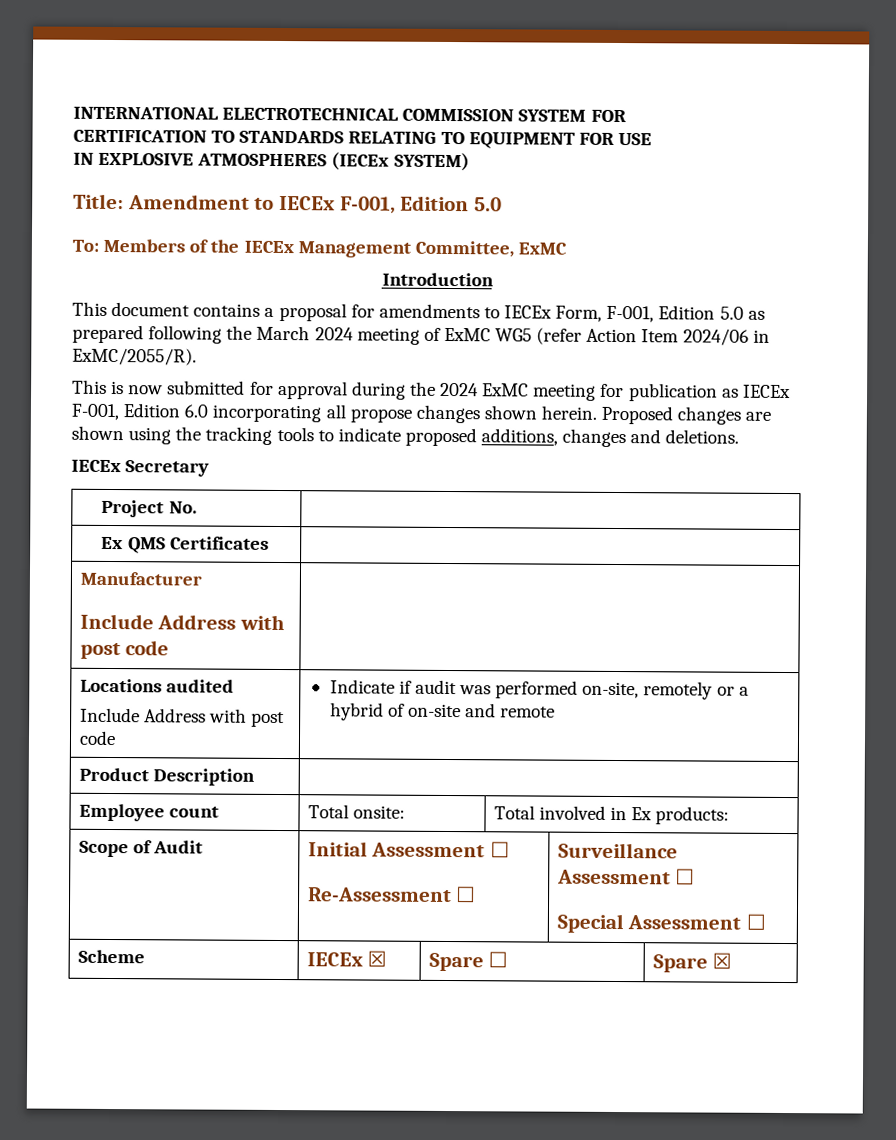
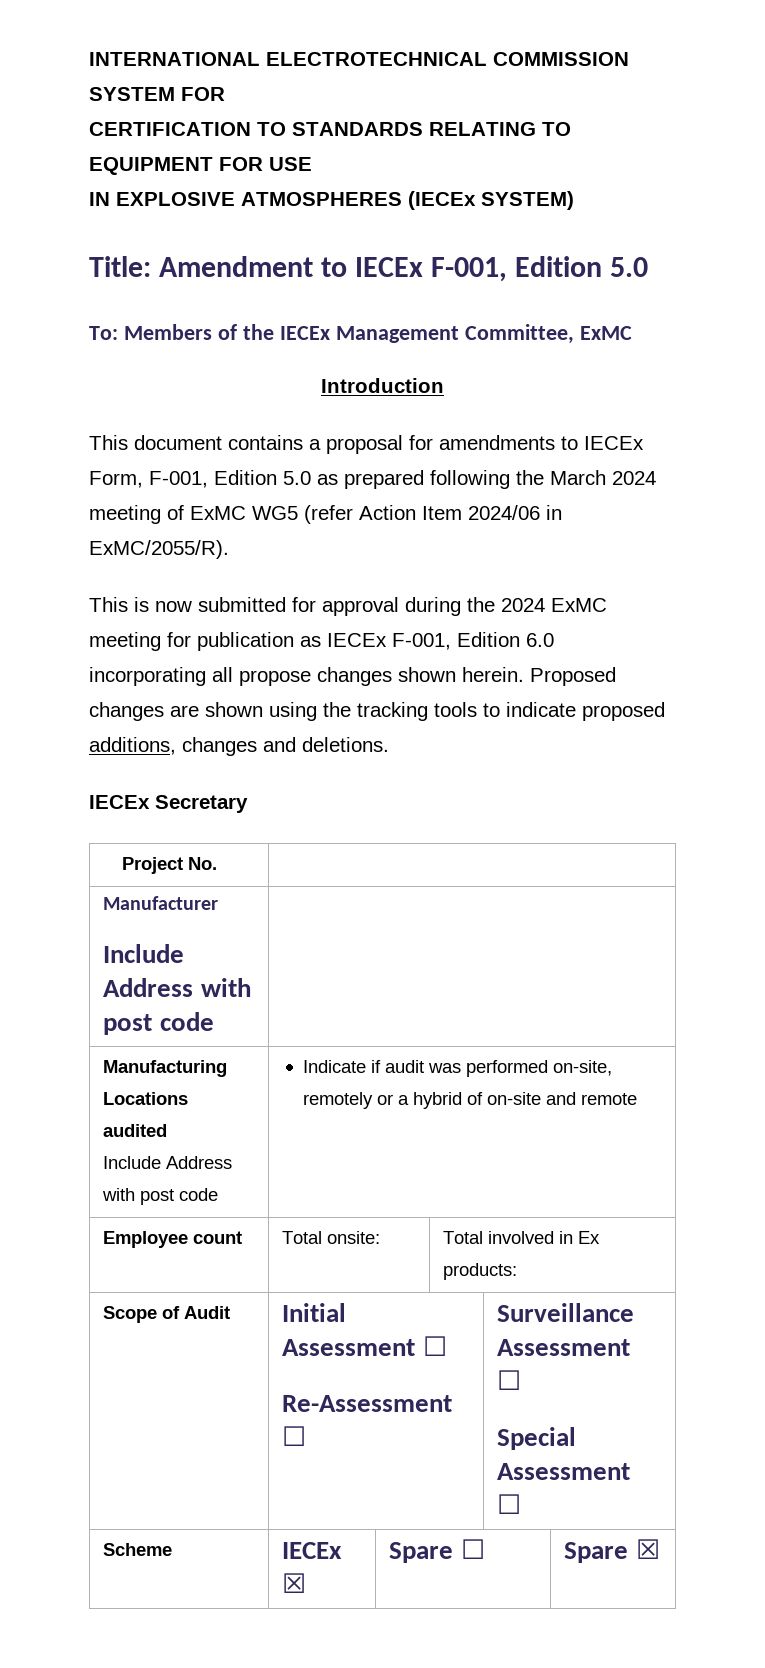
[101,536,269,554] // Ex QMS Certificates | -> (217, 863) none
(170, 648) none -> [103,1060,228,1077] Manufacturing
[78,767,255,786] // Product Description | -> (637, 1099) none

